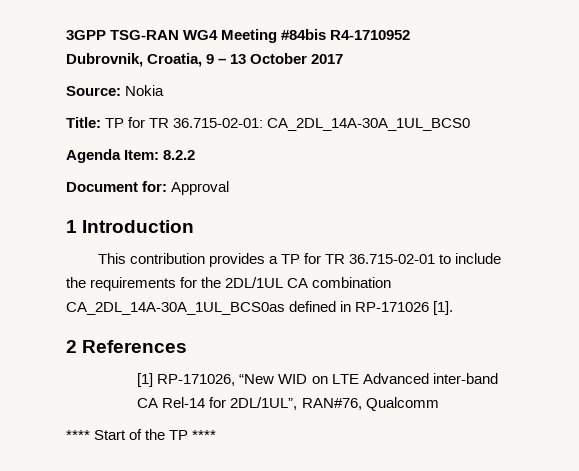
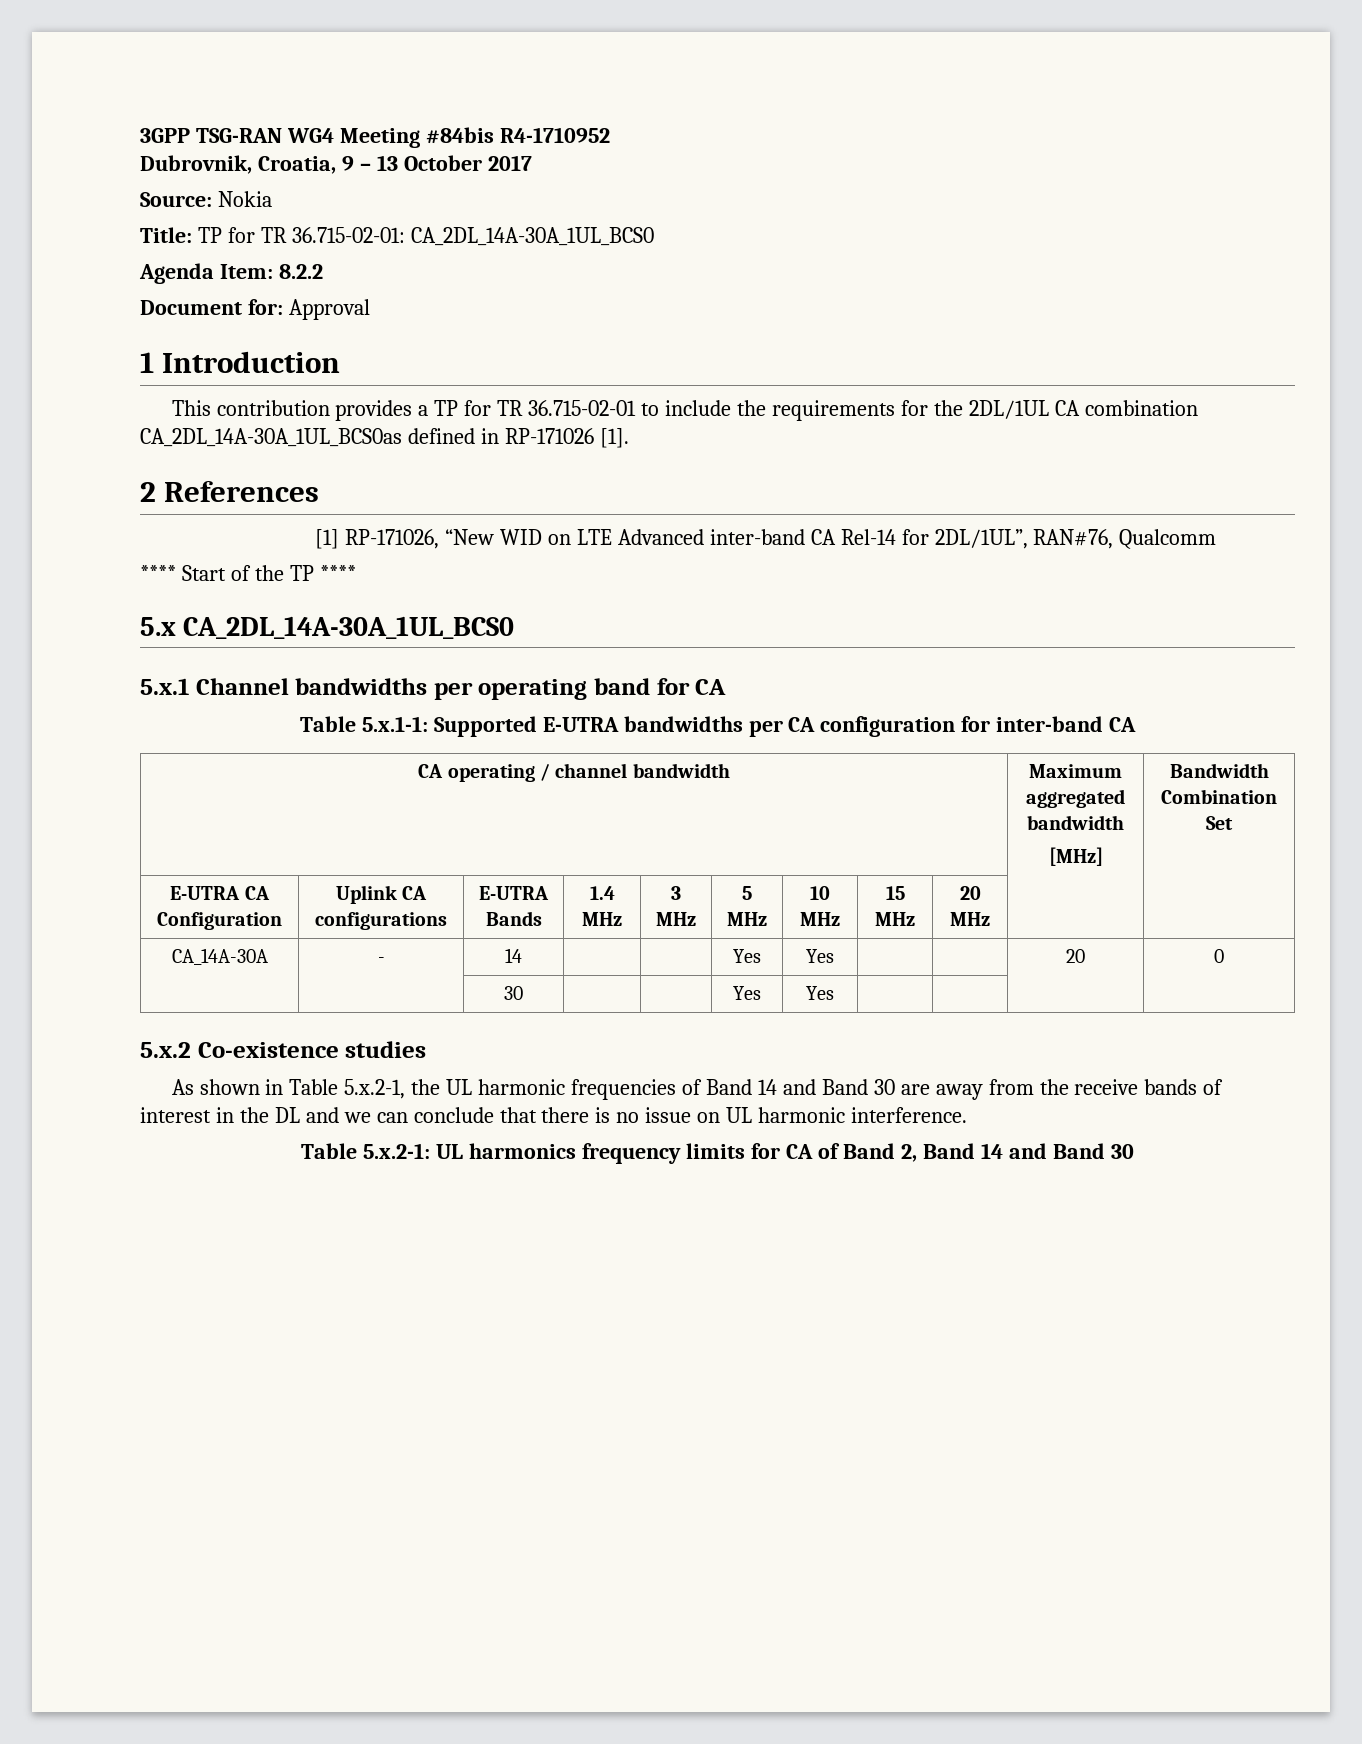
(217, 435) none -> [140,616,515,639] [140,678,727,700] [299,716,1137,737] [418,763,730,782] [1029,764,1122,778] [1026,789,1125,808] [1027,815,1124,830] [1048,847,1103,866] [1169,763,1269,778] [1161,789,1277,804] [1206,816,1233,830] [170,886,270,900] [157,912,282,930] [335,885,428,904] [315,912,447,930] [478,886,549,900] [485,911,542,926] [589,886,615,900] [582,912,622,926] [671,886,681,900] [656,912,696,926] [742,886,752,900] [727,912,767,926] [810,886,830,900] [800,912,840,926] [885,886,905,900] [875,912,915,926] [959,886,981,900] [950,912,990,926] [171,948,268,965] [377,957,385,963] [504,948,522,963] [733,949,761,963] [806,949,834,963] [1066,949,1085,963] [1214,949,1224,963] [503,986,523,1000] [733,986,761,1000] [806,986,834,1000] [140,1041,427,1058] [171,1079,1224,1100] [140,1107,968,1123] [301,1143,1134,1164] // 5.x CA_2DL_14A-30A_1UL_BCS0 // 5.x.1 Channel bandwidths per operating band for CA // Table 5.x.1-1: Supported E-UTRA bandwidths per CA configuration for inter-band CA // CA operating / channel bandwidth | Maximum aggregated bandwidth // [MHz] | Bandwidth Combination Set // E-UTRA CA Configuration | Uplink CA configurations | E-UTRA Bands | 1.4 MHz | 3 MHz | 5 MHz | 10 MHz | 15 MHz | 20 MHz | | // CA_14A-30A | - | 14 | | | Yes | Yes | | | 20 | 0 // | | 30 | | | Yes | Yes | | | | // 5.x.2 Co-existence studies // As shown in Table 5.x.2-1, the UL harmonic frequencies of Band 14 and Band 30 are away from the receive bands of interest in the DL and we can conclude that there is no issue on UL harmonic interference. // Table 5.x.2-1: UL harmonics frequency limits for CA of Band 2, Band 14 and Band 30

